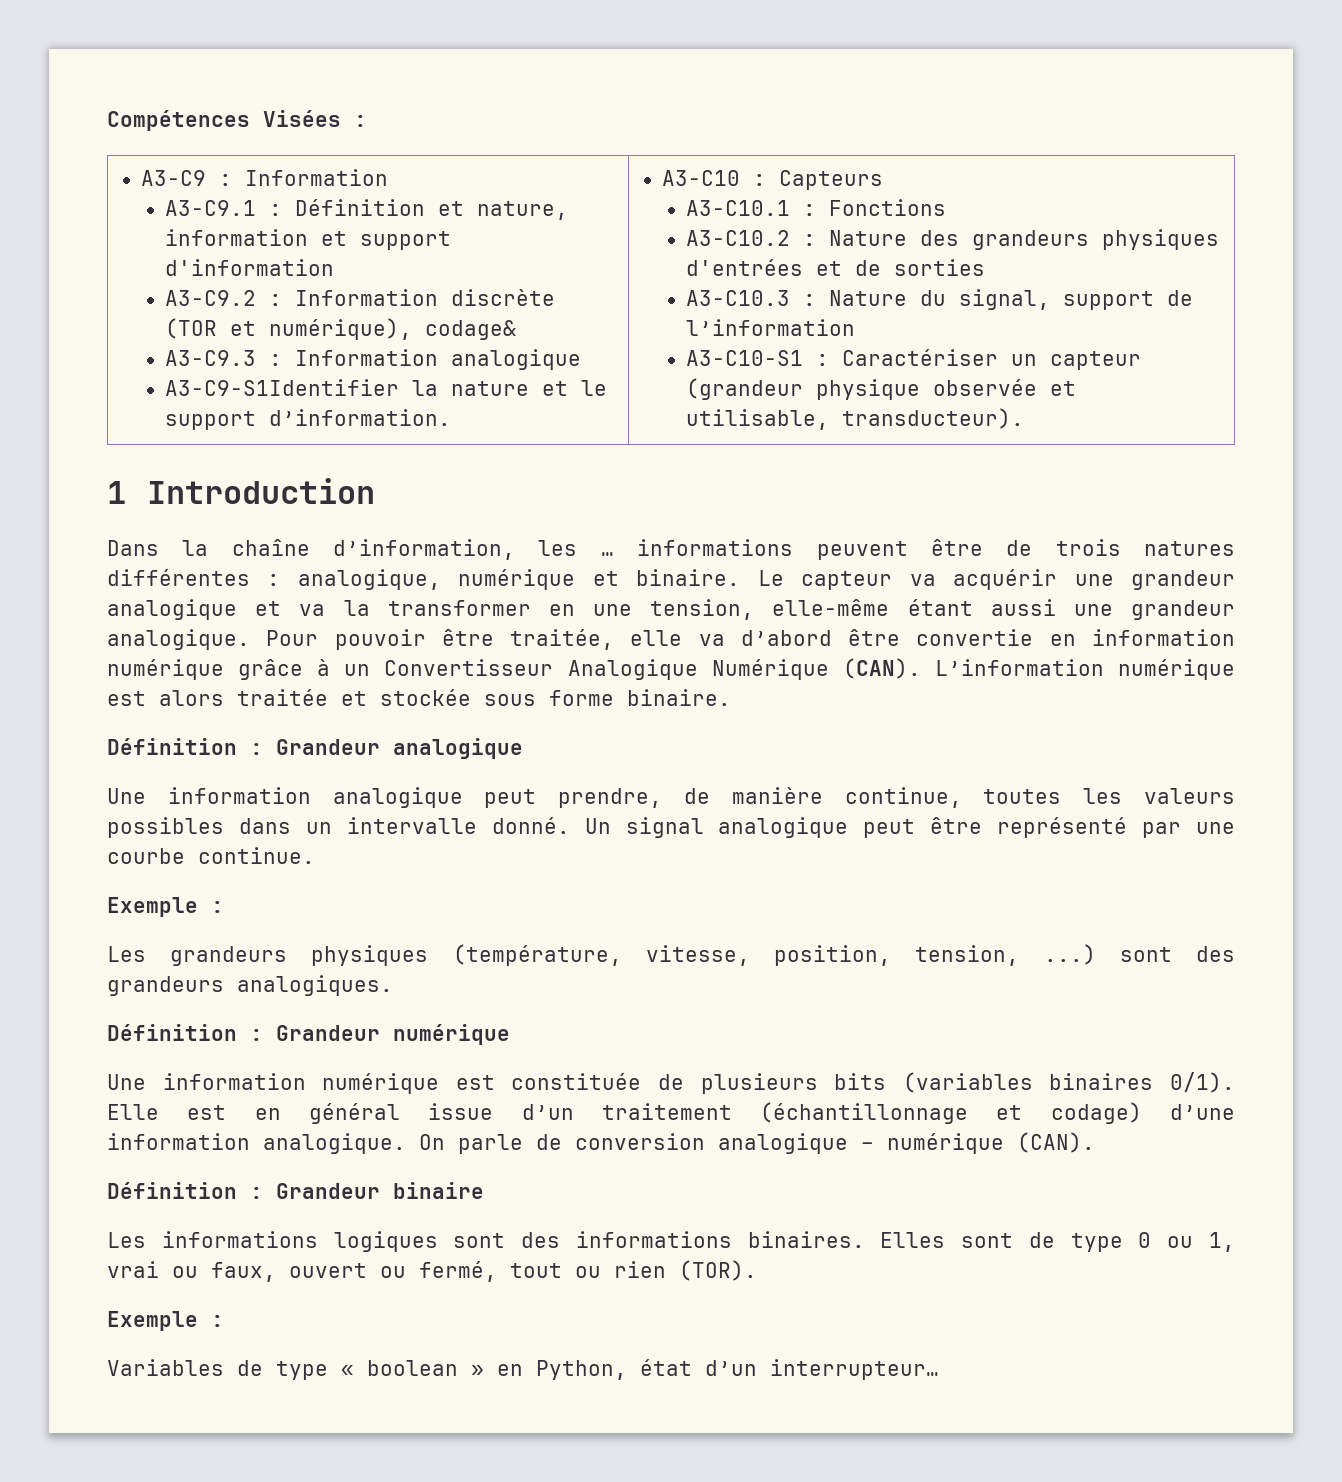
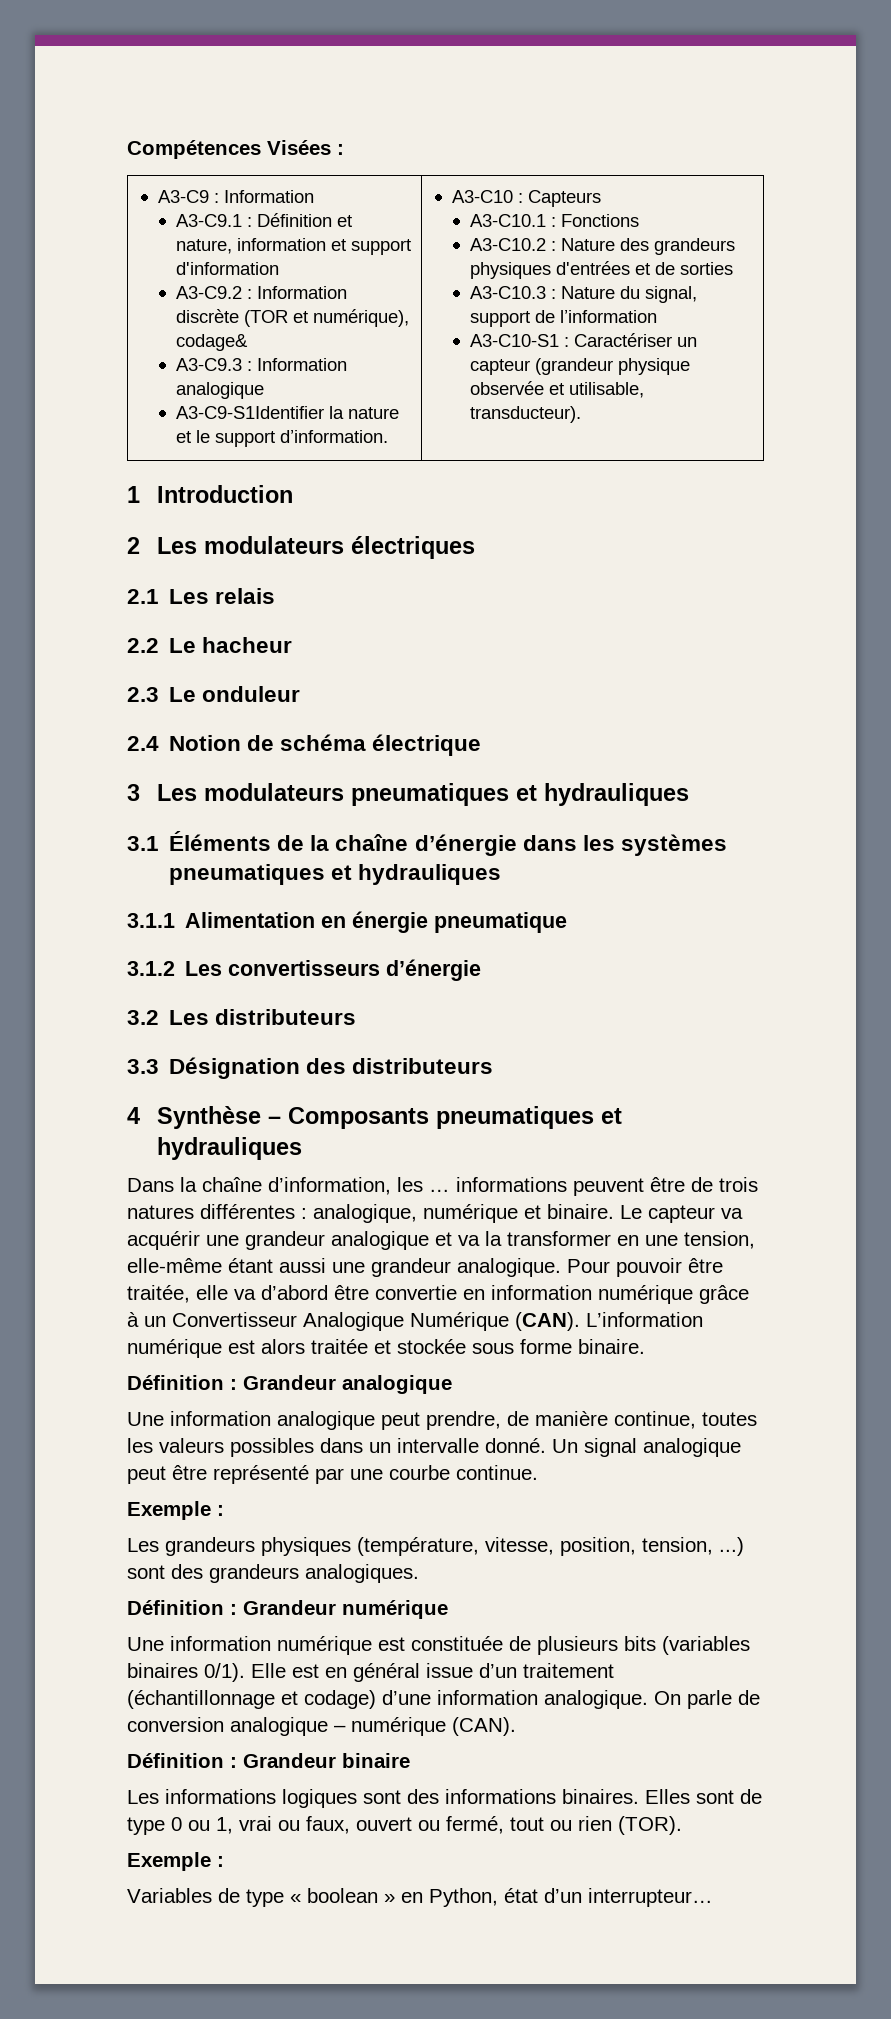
(375, 491) none -> [127,536,476,559] [127,588,276,604] [127,637,293,653] [127,686,301,702] [127,734,482,756] [127,783,690,806] [127,831,727,856] [169,864,502,885] [127,911,568,933] [127,959,482,981] [127,1009,357,1025] [127,1057,494,1079] [127,1106,623,1129] [157,1137,303,1160] // 2 Les modulateurs électriques // 2.1 Les relais // 2.2 Le hacheur // 2.3 Le onduleur // 2.4 Notion de schéma électrique // 3 Les modulateurs pneumatiques et hydrauliques // 3.1 Éléments de la chaîne d’énergie dans les systèmes pneumatiques et hydrauliques // 3.1.1 Alimentation en énergie pneumatique // 3.1.2 Les convertisseurs d’énergie // 3.2 Les distributeurs // 3.3 Désignation des distributeurs // 4 Synthèse – Composants pneumatiques et hydrauliques

